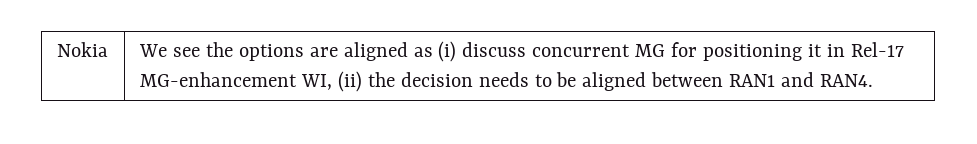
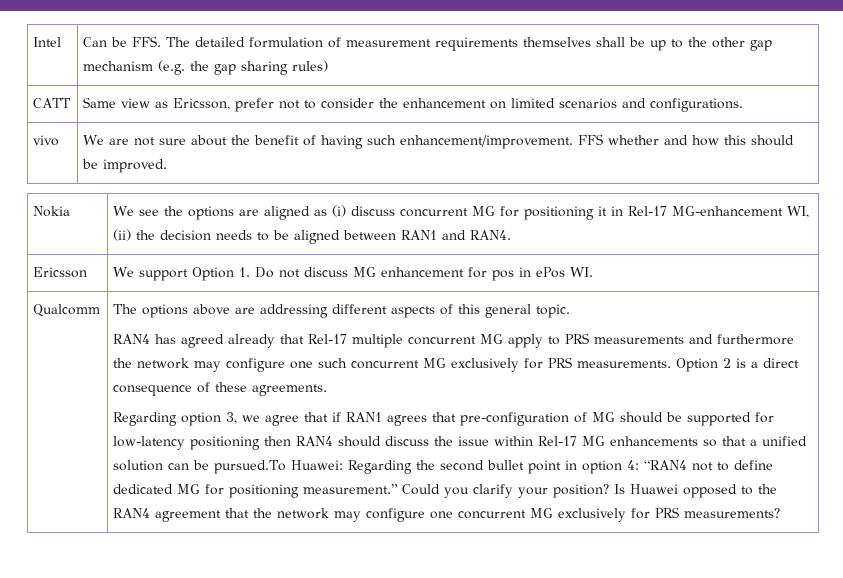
(56, 49) none -> [33,37,62,47] [83,36,773,51] [83,60,329,75] [33,98,72,108] [83,97,744,112] [33,135,60,146] [83,134,795,149] [82,159,168,173] Intel | Can be FFS. The detailed formulation of measurement requirements themselves shall be up to the other gap mechanism (e.g. the gap sharing rules) // CATT | Same view as Ericsson, prefer not to consider the enhancement on limited scenarios and configurations. // vivo | We are not sure about the benefit of having such enhancement/improvement. FFS whether and how this should be improved. //
(874, 80) none -> [33,267,88,278] [113,267,594,281] [33,304,101,317] [113,304,571,318] [113,333,795,348] [113,357,800,372] [113,382,328,396] [113,412,775,426] [113,436,808,450] [113,460,774,474] [113,484,778,498] [113,507,781,522] // Ericsson | We support Option 1. Do not discuss MG enhancement for pos in ePos WI. // Qualcomm | The options above are addressing different aspects of this general topic. // RAN4 has agreed already that Rel-17 multiple concurrent MG apply to PRS measurements and furthermore the network may configure one such concurrent MG exclusively for PRS measurements. Option 2 is a direct consequence of these agreements. // Regarding option 3, we agree that if RAN1 agrees that pre-configuration of MG should be supported for low-latency positioning then RAN4 should discuss the issue within Rel-17 MG enhancements so that a unified solution can be pursued.To Huawei: Regarding the second bullet point in option 4: “RAN4 not to define dedicated MG for positioning measurement.” Could you clarify your position? Is Huawei opposed to the RAN4 agreement that the network may configure one concurrent MG exclusively for PRS measurements?

